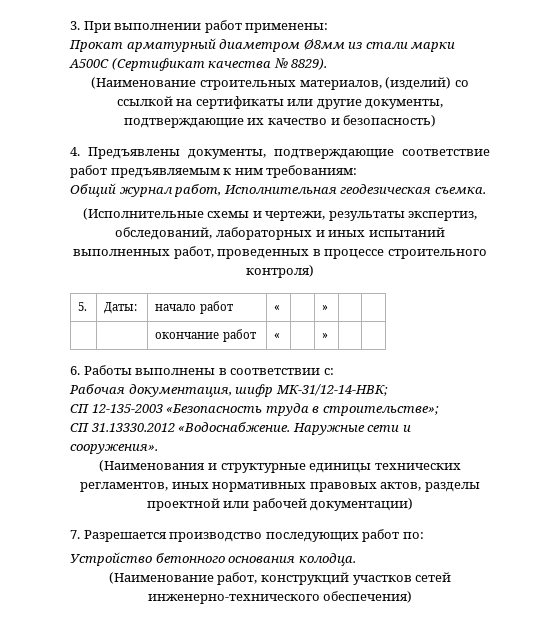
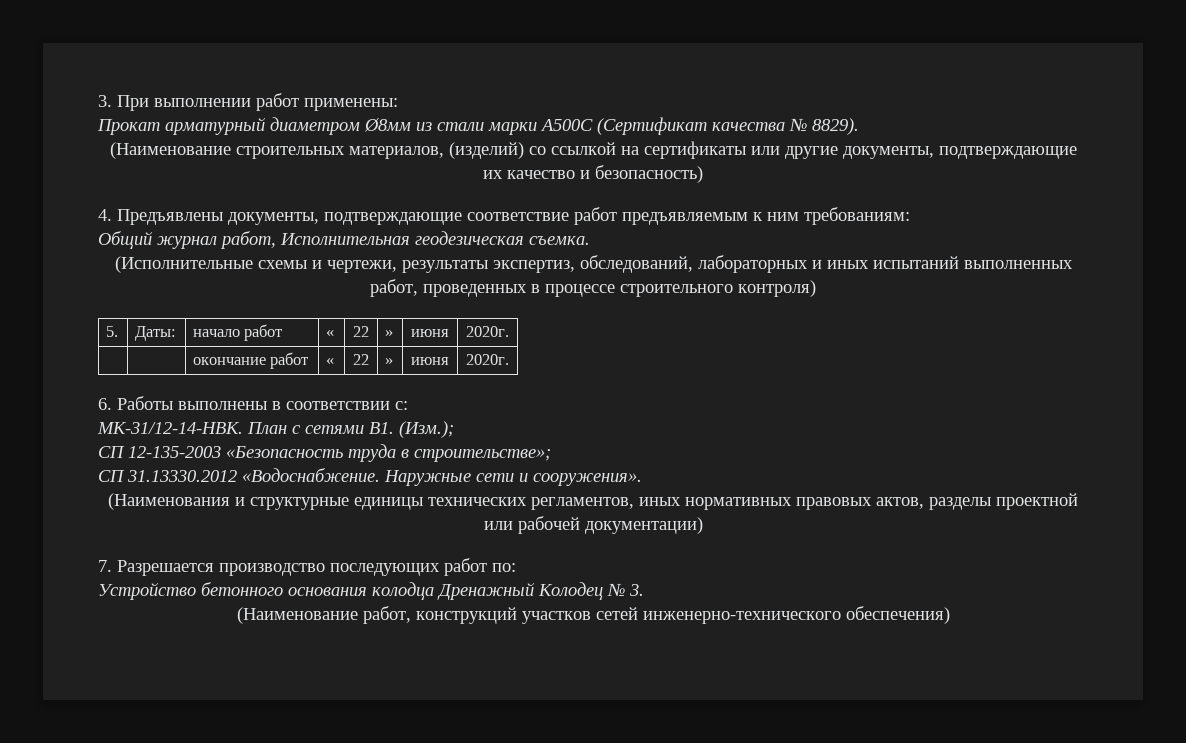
[322,305,329,311] | » | | -> [353,326,369,337] [385,330,394,337] [411,329,449,337] [466,326,509,337] 22 | » | июня | 2020г.
[322,333,329,339] | » | | -> [353,354,369,365] [385,358,394,365] [411,357,449,365] [466,354,509,365] 22 | » | июня | 2020г.
[69,384,388,397] Рабочая документация, шифр МК-31/12-14-НВК; -> [97,421,454,438] МК-31/12-14-НВК. План с сетями В1. (Изм.);
[298,553,356,566] колодца. -> [372,582,644,600] колодца Дренажный Колодец № 3.

